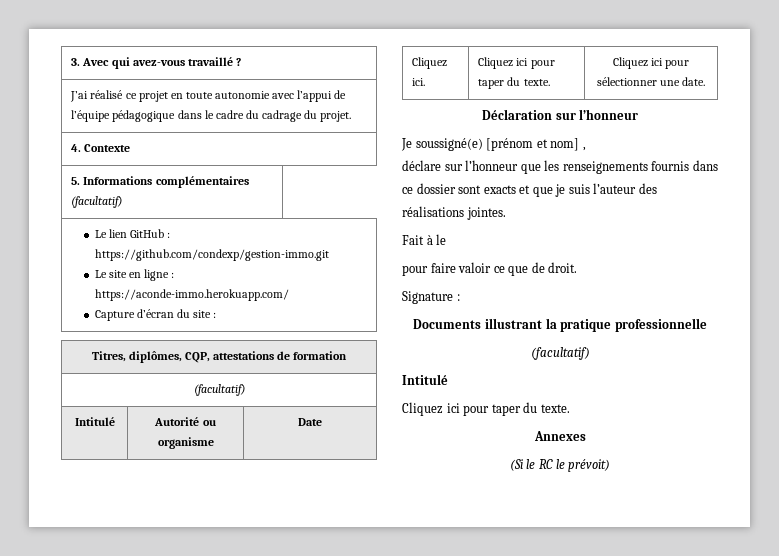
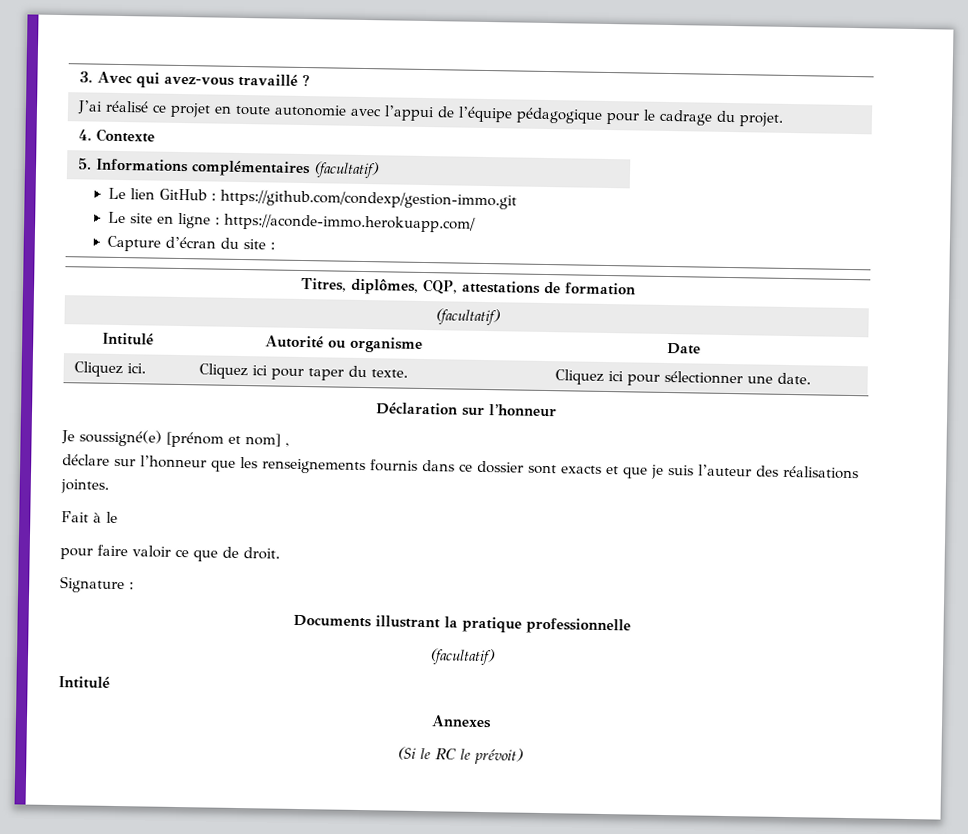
[177,110,259,119] dans le cadre du -> [606,109,657,125] pour le
[402,402,570,416] // Cliquez ici pour taper du texte. -> (110, 682) none

